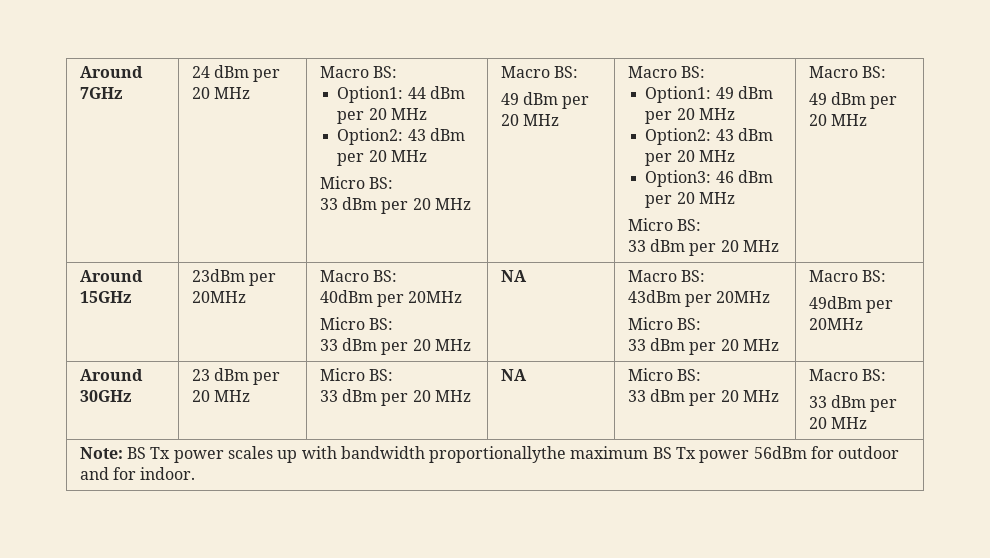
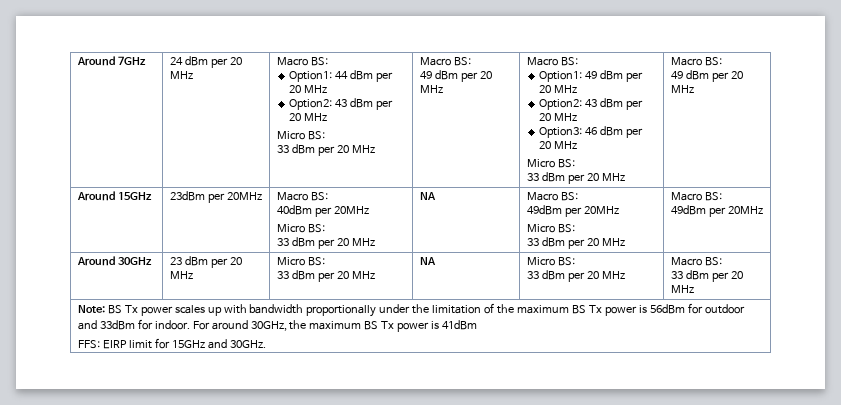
[627,290,681,303] 43dBm -> [526,205,562,215] 49dBm
[429,446,750,463] proportionallythe maximum BS Tx power -> [306,303,648,317] proportionally under the limitation of the maximum BS Tx power is
(109, 473) none -> [99,320,135,330] 33dBm
(196, 473) none -> [192,320,478,332] [77,338,266,349] For around 30GHz, the maximum BS Tx power is 41dBm // FFS: EIRP limit for 15GHz and 30GHz.

